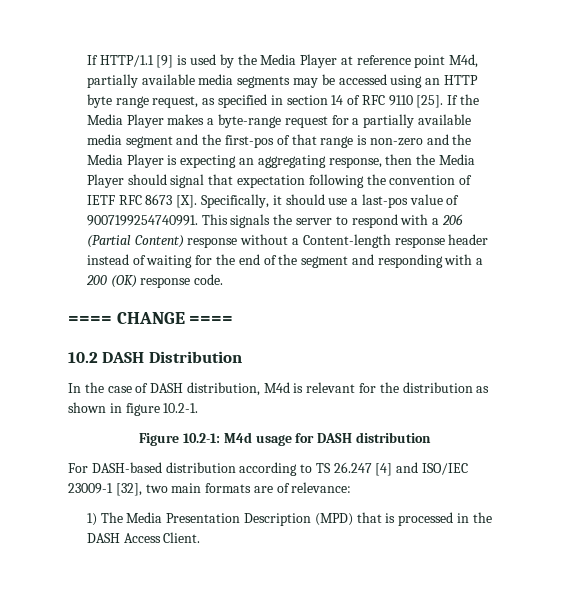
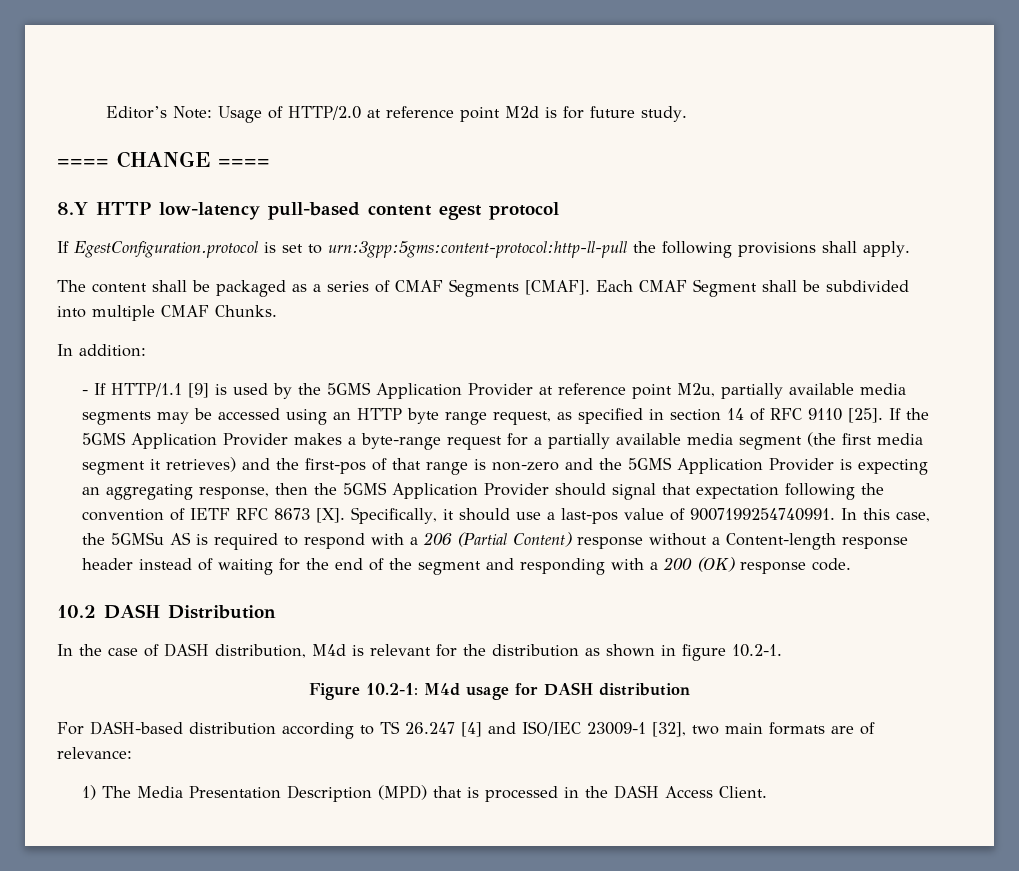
(86, 60) none -> [106,106,688,123] [57,151,270,168] [57,202,559,220] [57,241,910,258] [57,279,909,297] [57,305,277,321] [57,344,146,357] [81,390,88,395] Editor’s Note: Usage of HTTP/2.0 at reference point M2d is for future study. // ==== CHANGE ==== // 8.Y HTTP low-latency pull-based content egest protocol // If EgestConfiguration.protocol is set to urn:3gpp:5gms:content-protocol:http-ll-pull the following provisions shall apply. // The content shall be packaged as a series of CMAF Segments [CMAF]. Each CMAF Segment shall be subdivided into multiple CMAF Chunks. // In addition: // -
[260,54,479,68] Media Player at reference point M4d, -> [326,382,715,399] 5GMS Application Provider at reference point M2u,
[86,114,164,128] Media Player -> [81,432,288,449] 5GMS Application Provider
(173, 142) none -> [806,432,923,447] [81,457,236,475] (the first media segment it retrieves)
[86,154,164,168] Media Player -> [627,457,834,474] 5GMS Application Provider
[438,154,475,165] [86,174,124,188] Media Player -> [342,482,549,499] 5GMS Application Provider
[201,214,333,228] This signals the server -> [840,508,930,522] [81,532,278,550] In this case, the 5GMSu AS is required
[68,312,234,324] // ==== CHANGE ==== -> (851, 564) none

